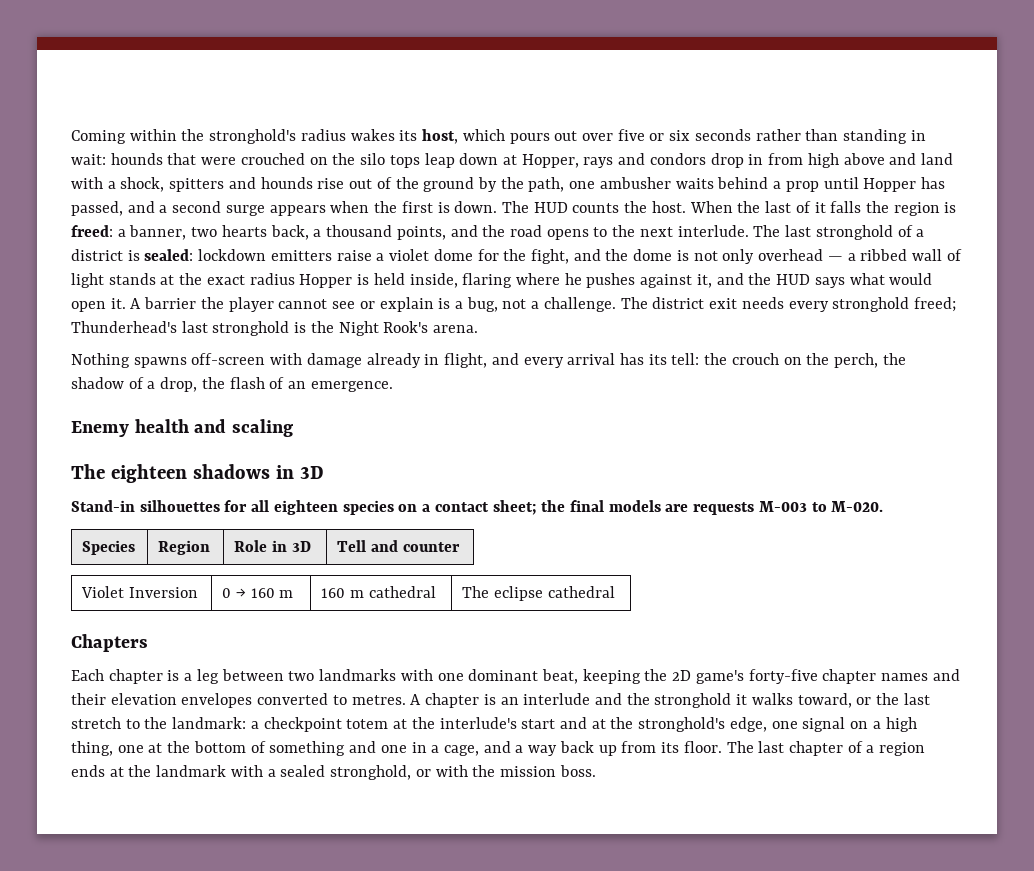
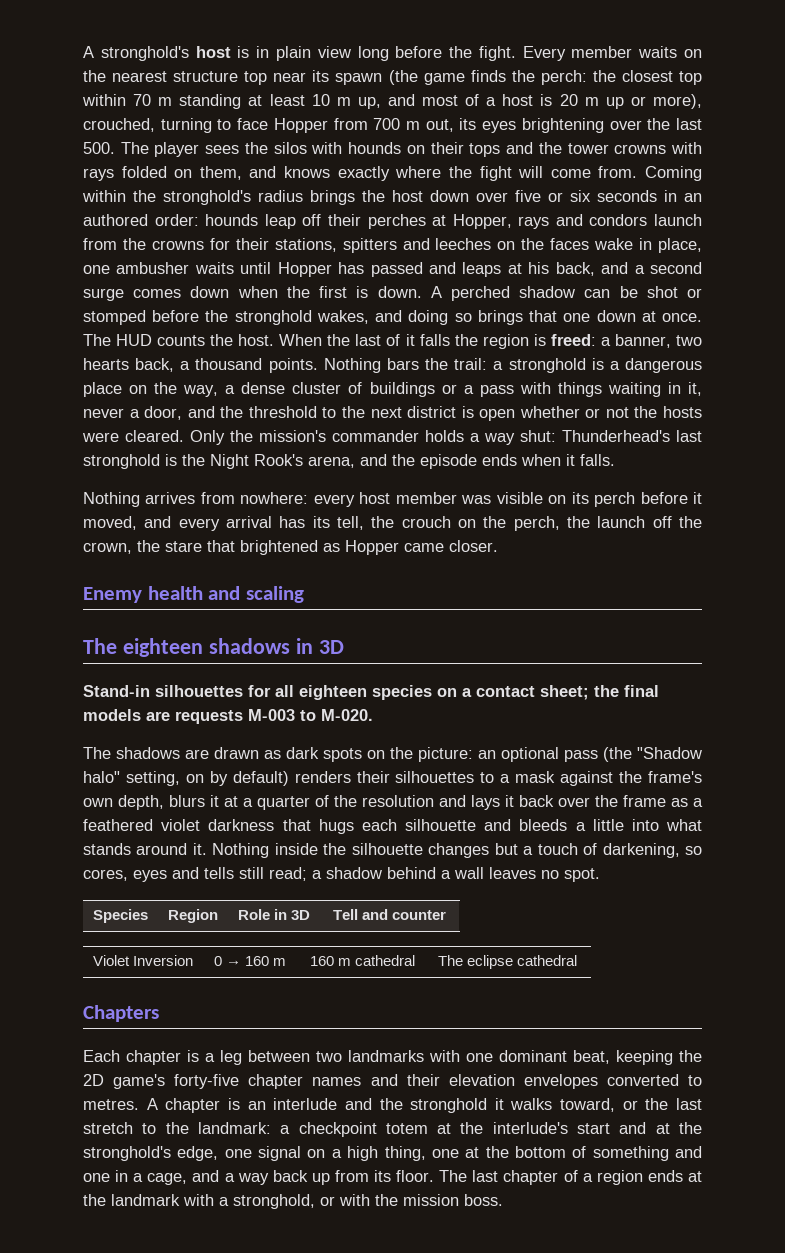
(71, 137) none -> [83,46,702,61] [83,70,702,85] [82,94,702,109] [83,118,702,133] [83,142,703,157] [83,166,638,181] A stronghold's host is in plain view long before the fight. Every member waits on the nearest structure top near its spawn (the game finds the perch: the closest top within 70 m standing at least 10 m up, and most of a host is 20 m up or more), crouched, turning to face Hopper from 700 m out, its eyes brightening over the last 500. The player sees the silos with hounds on their tops and the tower crowns with rays folded on them, and knows exactly where the fight will come from.
[350,129,578,144] wakes its host, which pours out -> [310,190,469,205] brings the host down
[755,129,926,144] [71,153,499,168] rather than standing in wait: hounds that were crouched on the silo tops leap down -> [664,190,702,202] [83,214,426,229] in an authored order: hounds leap off their perches
[710,153,953,168] [71,177,945,192] [71,201,123,216] drop in from high above and land with a shock, spitters and hounds rise out of the ground by the path, one ambusher waits behind a prop until Hopper has passed, -> [653,214,702,226] [83,238,703,253] [83,262,595,277] launch from the crowns for their stations, spitters and leeches on the faces wake in place, one ambusher waits until Hopper has passed and leaps at his back,
[269,205,326,216] appears -> [133,286,230,298] comes down
(498, 207) none -> [430,286,702,301] [83,310,703,325] A perched shadow can be shot or stomped before the stronghold wakes, and doing so brings that one down at once.
[396,225,925,240] [71,249,962,264] [71,273,933,288] [71,297,956,312] points, and the road opens to the next interlude. The last stronghold of a district is sealed: lockdown emitters raise a violet dome for the fight, and the dome is not only overhead — a ribbed wall of light stands at the exact radius Hopper is held inside, flaring where he pushes against it, and the HUD says what would open it. A barrier the player cannot see or explain is a bug, not a challenge. The district exit needs every stronghold freed; -> [268,358,702,373] [83,382,702,397] [83,406,702,421] [82,430,556,445] points. Nothing bars the trail: a stronghold is a dangerous place on the way, a dense cluster of buildings or a pass with things waiting in it, never a door, and the threshold to the next district is open whether or not the hosts were cleared. Only the mission's commander holds a way shut:
[433,325,479,333] [71,353,488,368] arena. // Nothing spawns off-screen with damage already in flight, -> [308,454,615,469] [83,492,702,507] [83,516,137,530] arena, and the episode ends when it falls. // Nothing arrives from nowhere: every host member was visible on its perch before it moved,
[671,353,700,365] tell: -> [337,516,365,530] tell,
[71,377,393,392] shadow of a drop, the flash of an emergence. -> [597,516,702,528] [83,540,498,555] launch off the crown, the stare that brightened as Hopper came closer.
(884, 506) none -> [83,747,702,762] [83,771,702,786] [83,795,703,810] [83,819,702,834] [83,843,702,858] [83,867,600,882] // The shadows are drawn as dark spots on the picture: an optional pass (the "Shadow halo" setting, on by default) renders their silhouettes to a mask against the frame's own depth, blurs it at a quarter of the resolution and lays it back over the frame as a feathered violet darkness that hugs each silhouette and bleeds a little into what stands around it. Nothing inside the silhouette changes but a touch of darkening, so cores, eyes and tells still read; a shadow behind a wall leaves no spot.
[280,765,326,777] sealed -> (229, 1201) none

